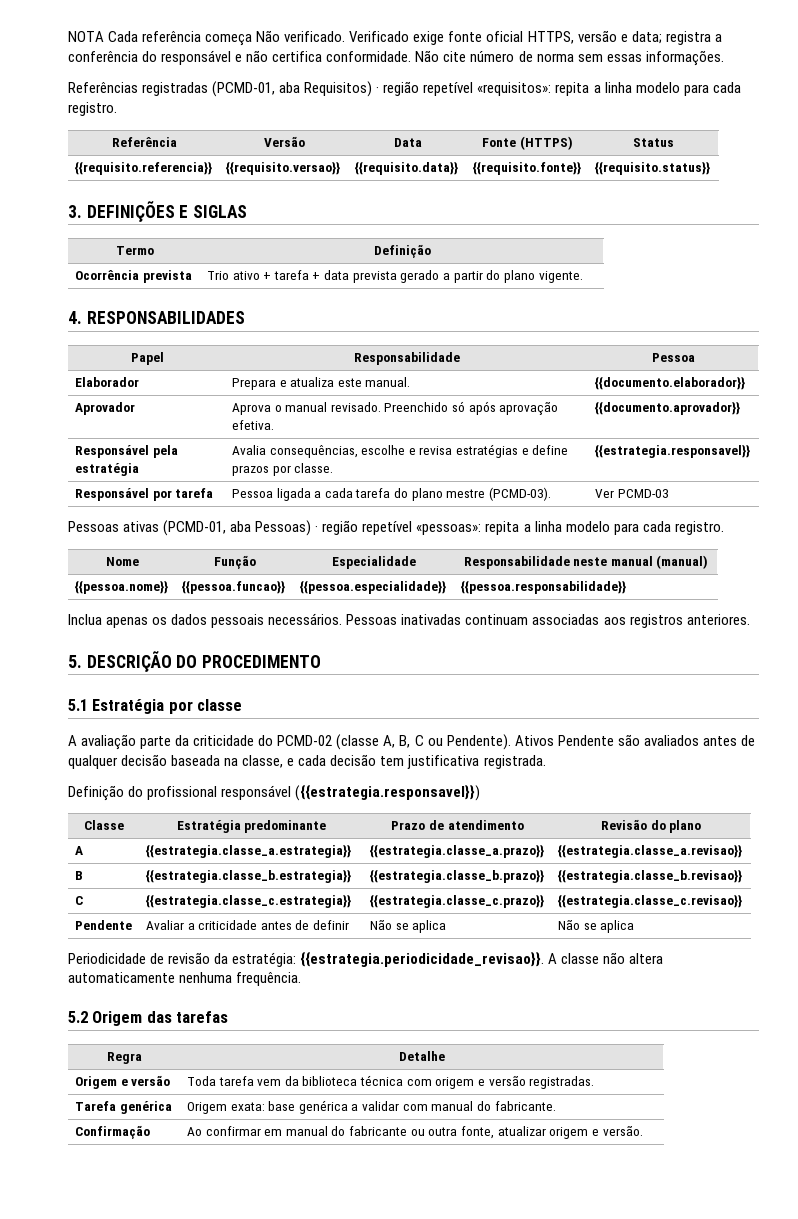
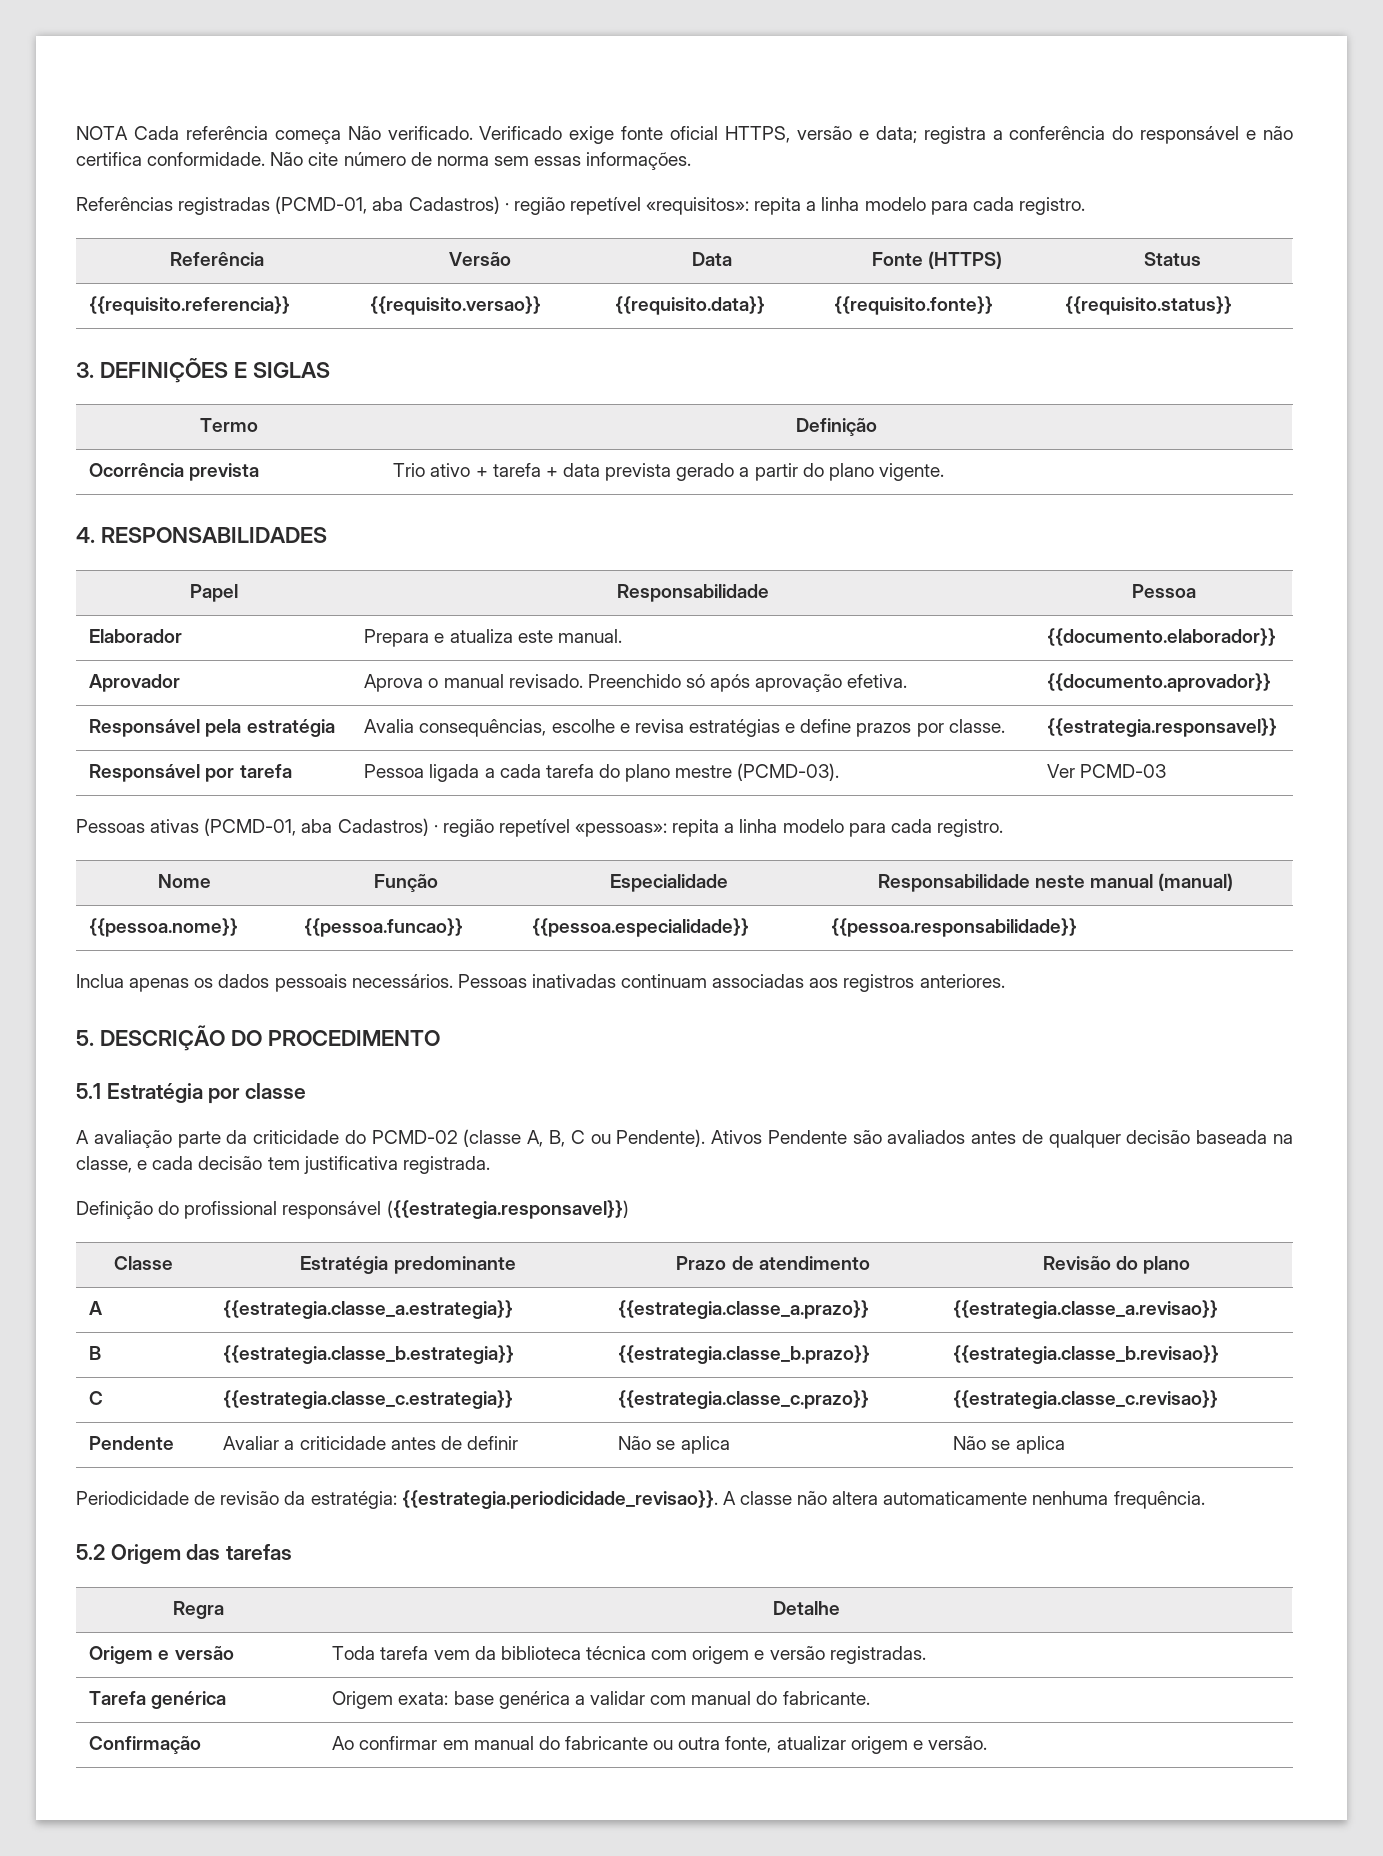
[304,81,373,97] Requisitos) -> [408,196,500,214] Cadastros)
[255,520,312,536] Pessoas) -> [337,818,429,836] Cadastros)

